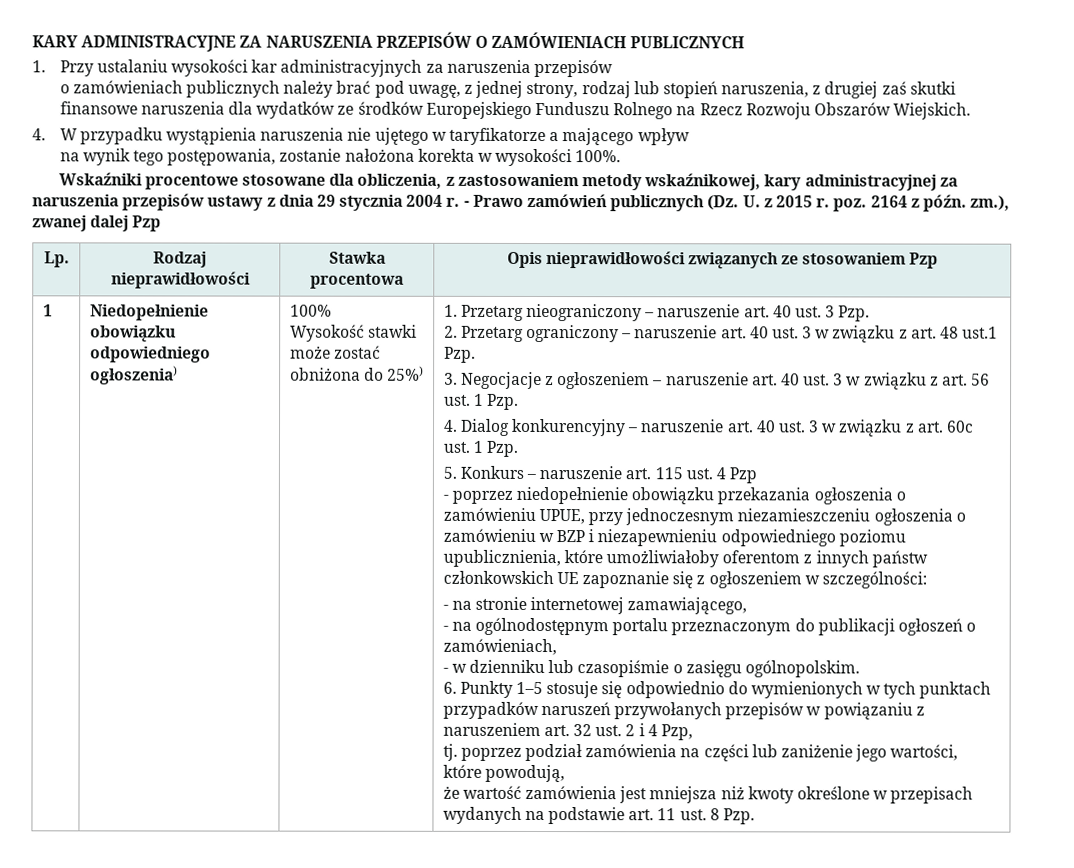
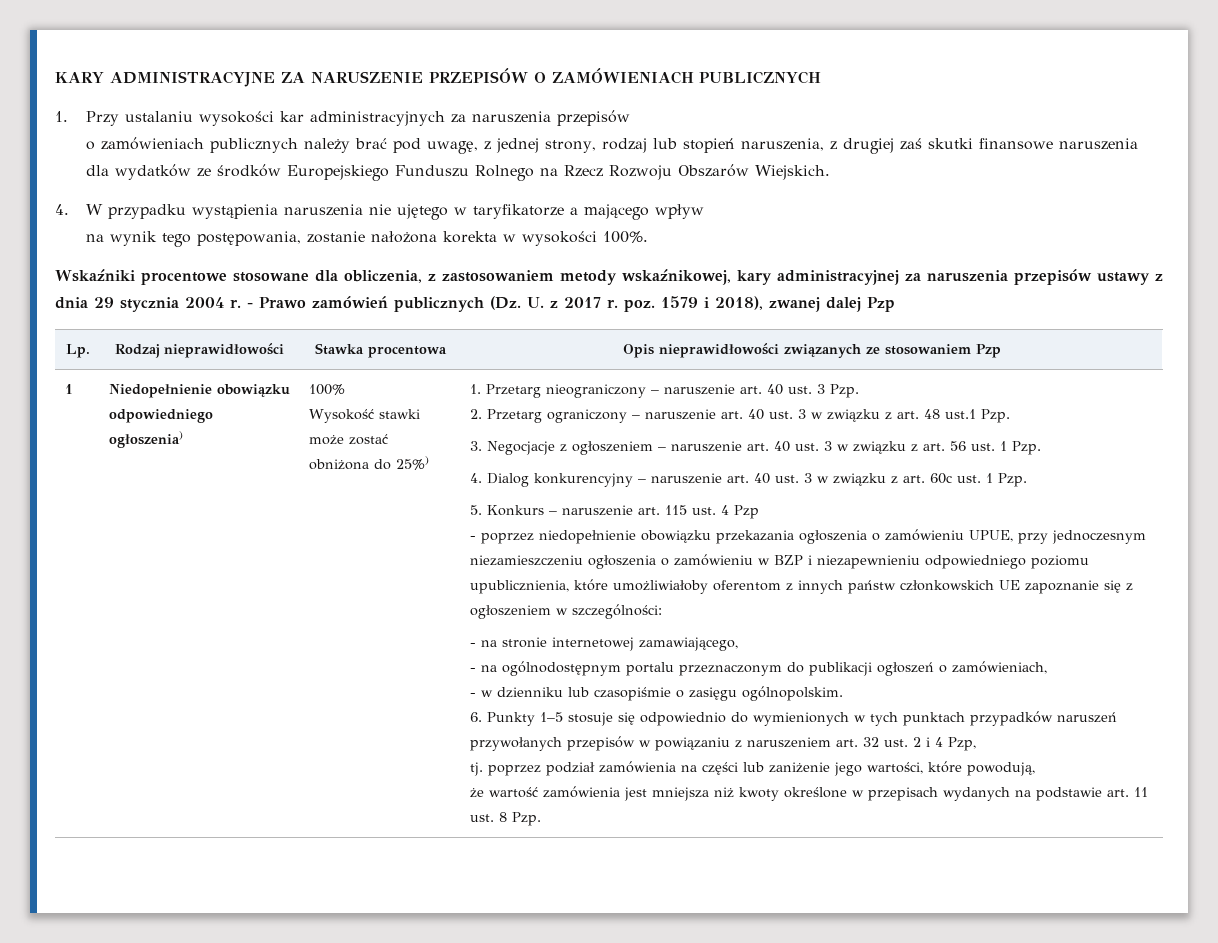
[265,35,373,48] NARUSZENIA -> [311,71,423,83] NARUSZENIE
[775,195,813,208] 2015 -> [563,297,601,308] 2017
[870,194,1011,212] 2164 z późn. zm.), -> [660,296,763,310] 1579 i 2018),

